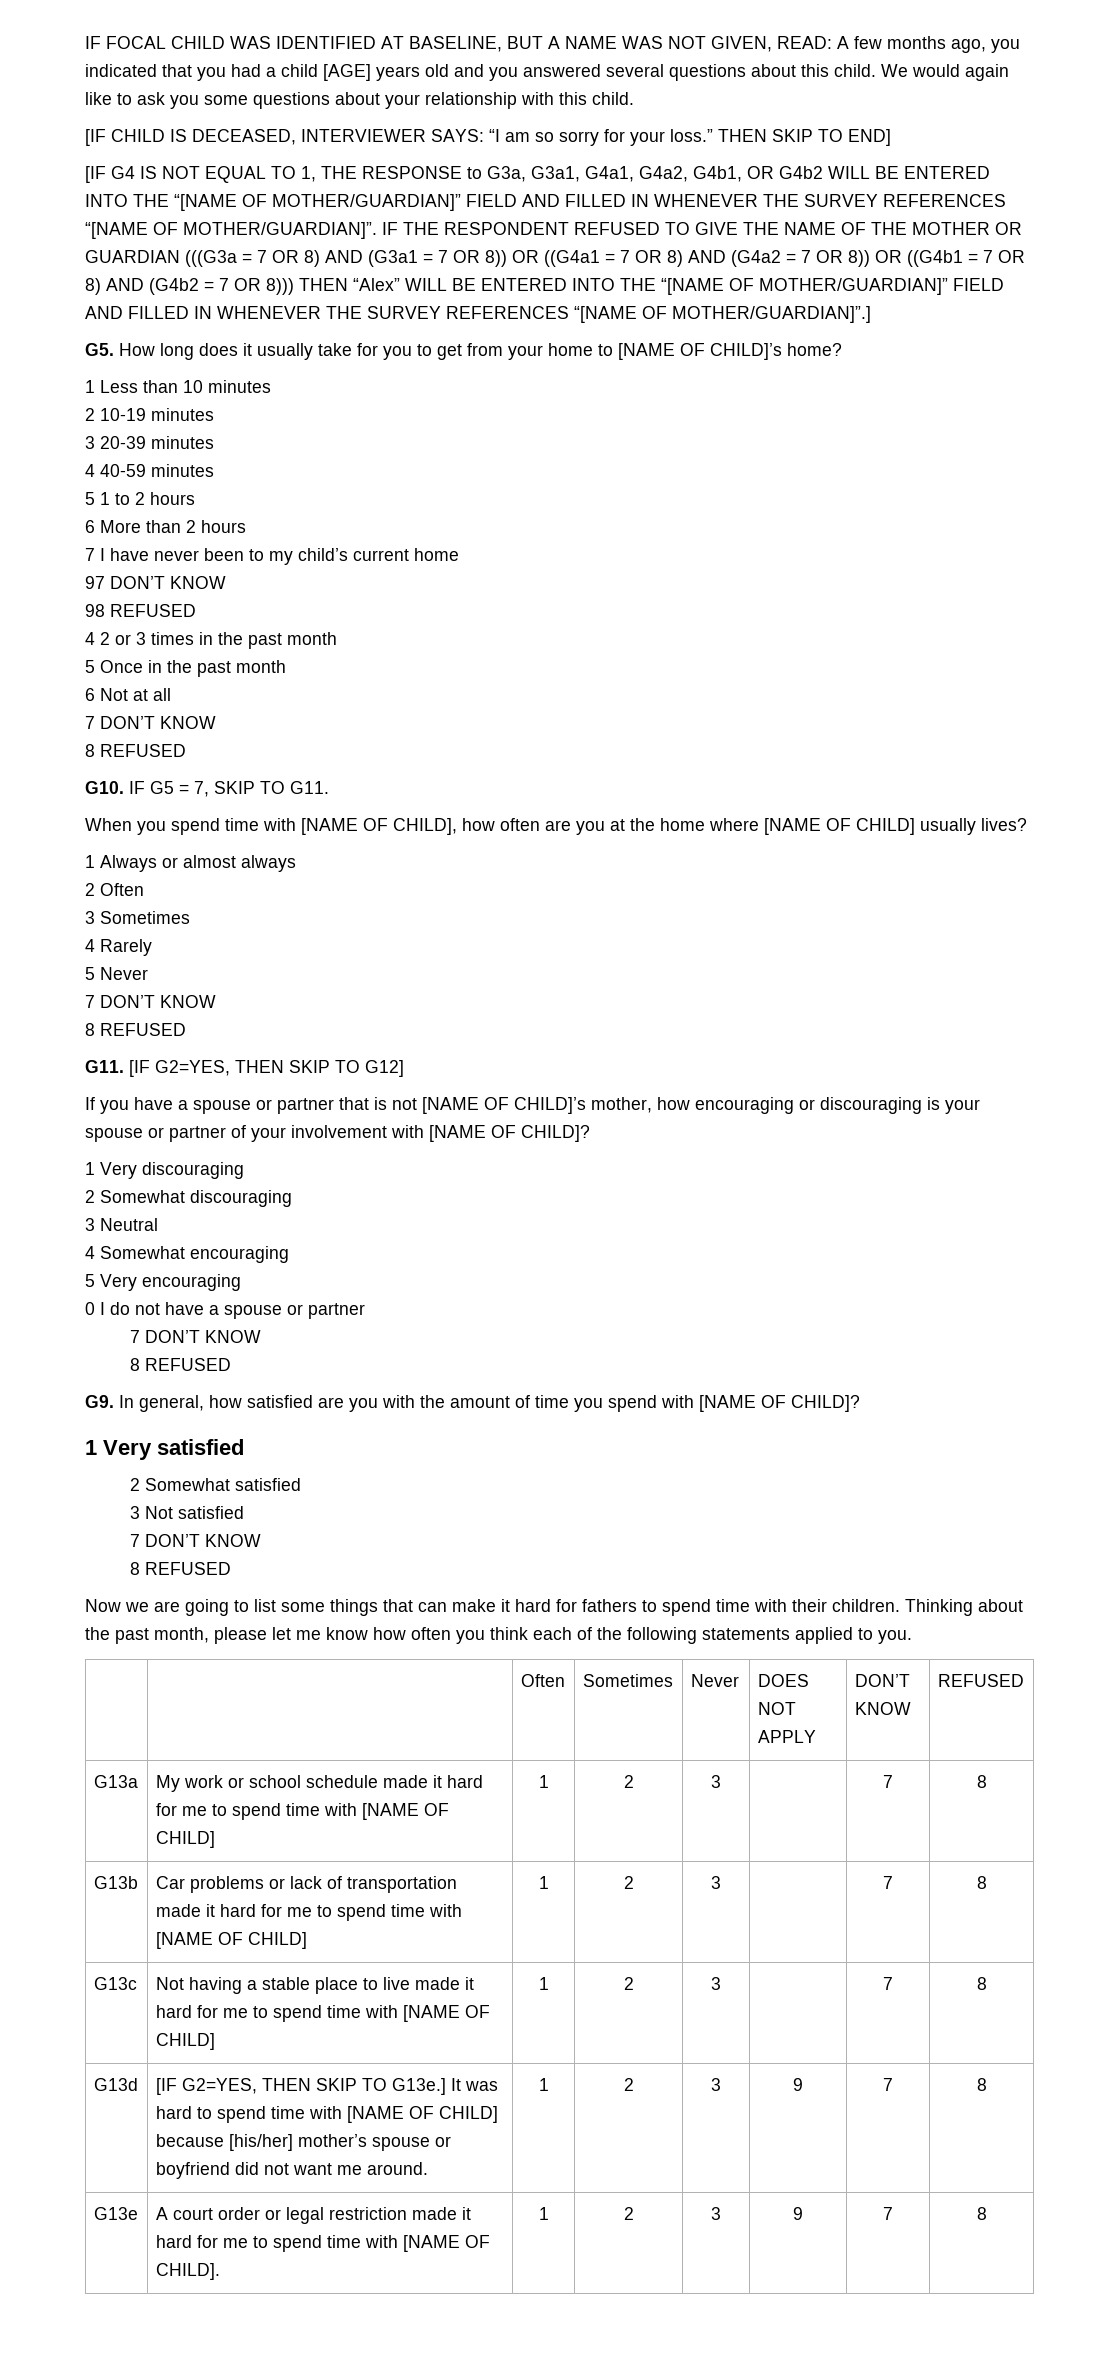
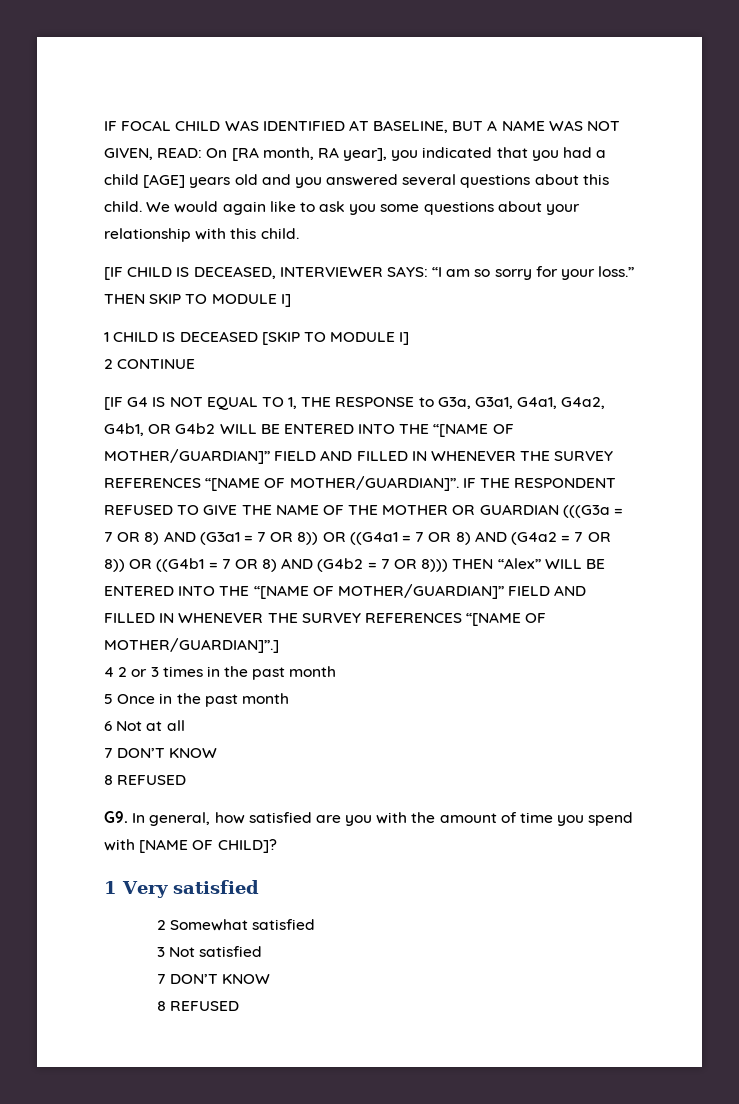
[837,36,986,53] A few months ago, -> [206,147,388,161] On [RA month, RA year],
[848,129,891,146] END] -> [211,294,291,307] [104,331,410,345] [104,359,196,369] MODULE I] // 1 CHILD IS DECEASED [SKIP TO MODULE I] // 2 CONTINUE
[85,343,842,360] [85,380,271,393] [85,408,214,421] [85,436,214,449] [85,464,214,477] [85,492,195,505] [85,520,246,533] [85,548,459,565] [85,576,226,589] [85,604,196,617] // G5. How long does it usually take for you to get from your home to [NAME OF CHILD]’s home? // 1 Less than 10 minutes // 2 10-19 minutes // 3 20-39 minutes // 4 40-59 minutes // 5 1 to 2 hours // 6 More than 2 hours // 7 I have never been to my child’s current home // 97 DON’T KNOW // 98 REFUSED -> (279, 645) none
[85,781,329,797] [85,818,1027,835] [85,855,296,872] [85,883,144,896] [85,911,190,924] [85,939,152,956] [85,967,148,980] [85,995,216,1008] [85,1023,186,1036] [85,1060,404,1077] [85,1097,980,1114] [85,1125,590,1142] [85,1162,244,1179] [85,1190,292,1207] [85,1218,158,1231] [85,1246,289,1263] [85,1274,241,1291] [85,1302,365,1319] [130,1330,262,1343] [130,1358,232,1371] // G10. IF G5 = 7, SKIP TO G11. // When you spend time with [NAME OF CHILD], how often are you at the home where [NAME OF CHILD] usually lives? // 1 Always or almost always // 2 Often // 3 Sometimes // 4 Rarely // 5 Never // 7 DON’T KNOW // 8 REFUSED // G11. [IF G2=YES, THEN SKIP TO G12] // If you have a spouse or partner that is not [NAME OF CHILD]’s mother, how encouraging or discouraging is your spouse or partner of your involvement with [NAME OF CHILD]? // 1 Very discouraging // 2 Somewhat discouraging // 3 Neutral // 4 Somewhat encouraging // 5 Very encouraging // 0 I do not have a spouse or partner // 7 DON’T KNOW // 8 REFUSED -> (187, 780) none
[85,1599,1023,1616] [85,1627,912,1644] [520,1674,565,1687] [582,1674,673,1687] [690,1674,739,1687] [757,1674,809,1687] [757,1702,796,1715] [757,1730,816,1743] [854,1674,910,1687] [854,1702,911,1715] [937,1674,1024,1687] [93,1775,138,1788] [155,1775,483,1792] [155,1803,449,1820] [155,1831,215,1848] [538,1775,549,1788] [623,1775,634,1788] [711,1775,721,1788] [883,1775,893,1788] [976,1775,987,1788] [93,1876,138,1889] [155,1876,457,1893] [155,1904,462,1921] [155,1932,307,1949] [538,1876,549,1889] [623,1876,634,1889] [711,1876,721,1889] [883,1876,893,1889] [976,1876,987,1889] [93,1977,137,1990] [155,1977,474,1994] [155,2005,490,2022] [155,2033,215,2050] [538,1977,549,1990] [623,1977,634,1990] [711,1977,721,1990] [883,1977,893,1990] [976,1977,987,1990] [93,2078,138,2091] [155,2078,498,2095] [155,2106,498,2123] [155,2134,451,2151] [155,2162,428,2179] [538,2078,549,2091] [623,2078,634,2091] [711,2078,721,2091] [793,2078,803,2091] [883,2078,893,2091] [976,2078,987,2091] [93,2207,138,2220] [155,2207,471,2224] [155,2235,490,2252] [155,2263,220,2280] [538,2207,549,2220] [623,2207,634,2220] [711,2207,721,2220] [793,2207,803,2220] [883,2207,893,2220] [976,2207,987,2220] // Now we are going to list some things that can make it hard for fathers to spend time with their children. Thinking about the past month, please let me know how often you think each of the following statements applied to you. // | | Often | Sometimes | Never | DOES NOT APPLY | DON’T KNOW | REFUSED // G13a | My work or school schedule made it hard for me to spend time with [NAME OF CHILD] | 1 | 2 | 3 | | 7 | 8 // G13b | Car problems or lack of transportation made it hard for me to spend time with [NAME OF CHILD] | 1 | 2 | 3 | | 7 | 8 // G13c | Not having a stable place to live made it hard for me to spend time with [NAME OF CHILD] | 1 | 2 | 3 | | 7 | 8 // G13d | [IF G2=YES, THEN SKIP TO G13e.] It was hard to spend time with [NAME OF CHILD] because [his/her] mother’s spouse or boyfriend did not want me around. | 1 | 2 | 3 | 9 | 7 | 8 // G13e | A court order or legal restriction made it hard for me to spend time with [NAME OF CHILD]. | 1 | 2 | 3 | 9 | 7 | 8 -> (239, 1006) none

